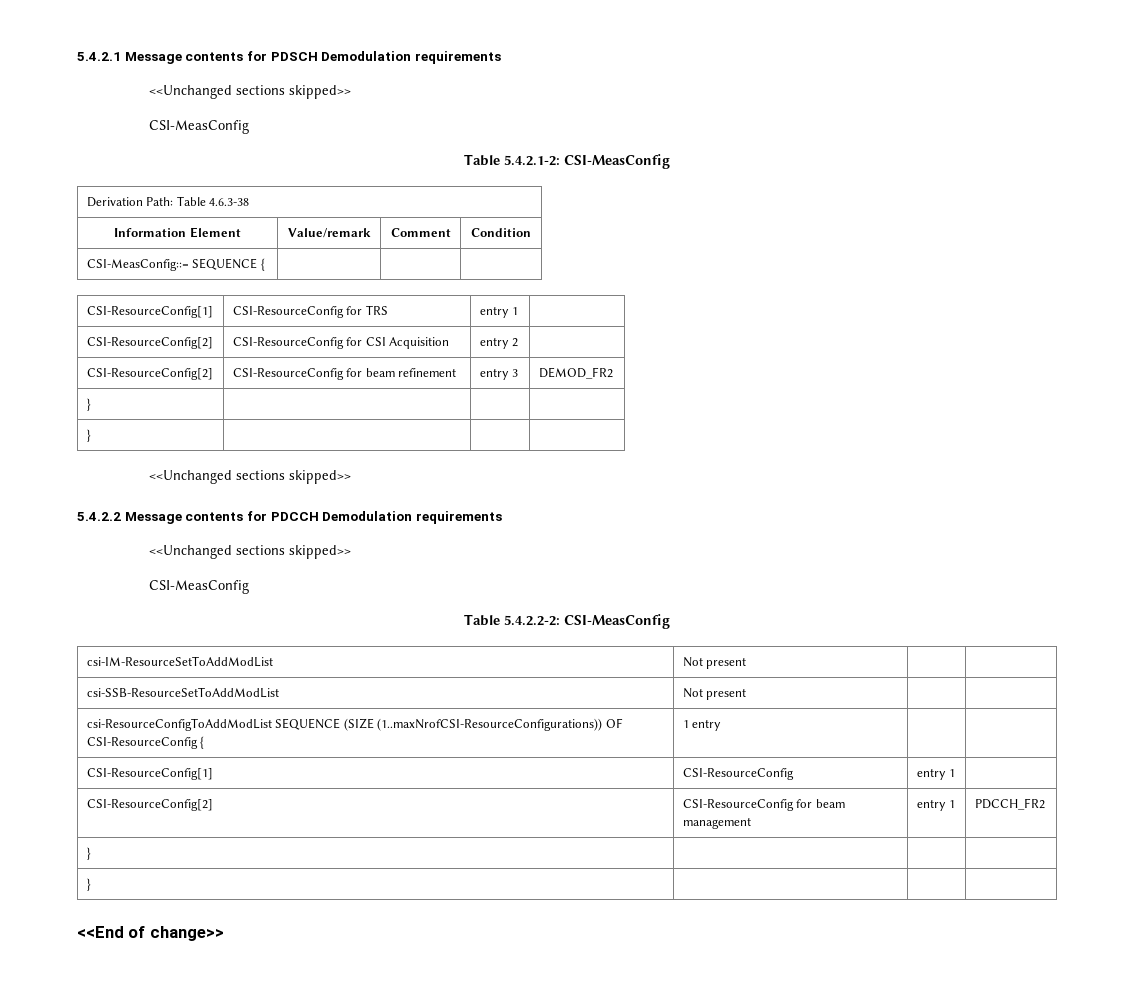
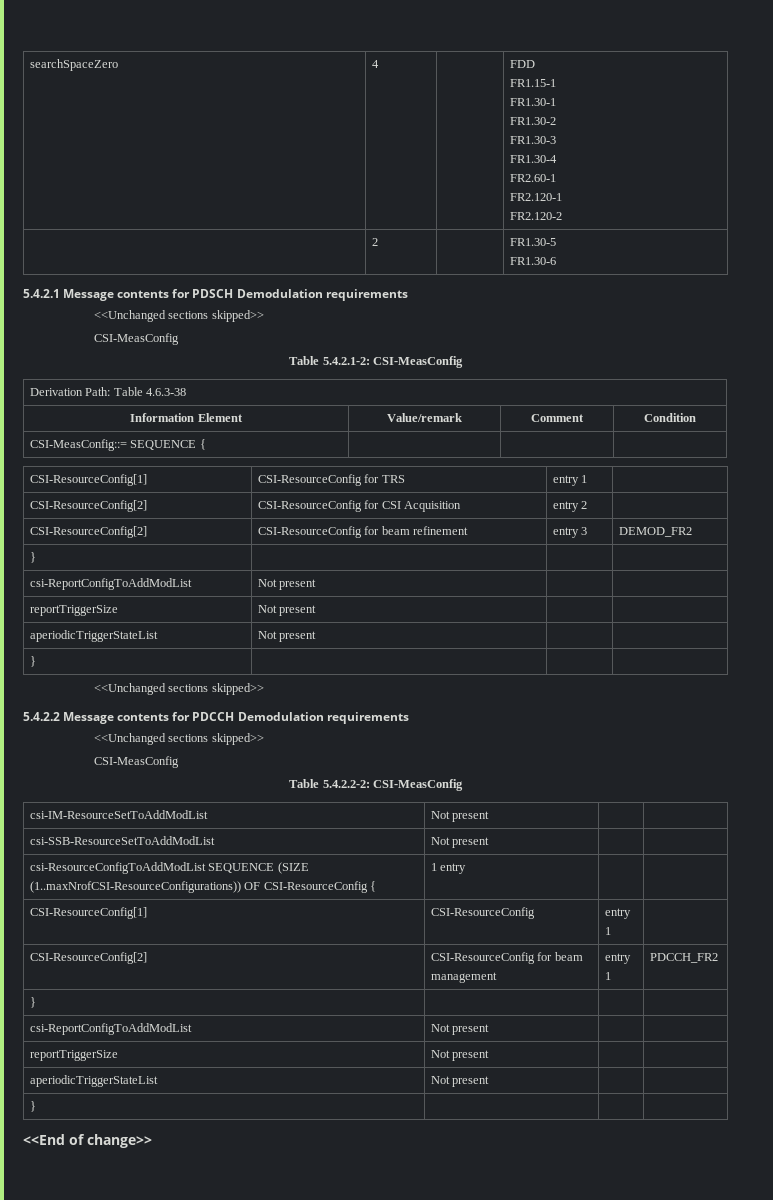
(77, 56) none -> [30,59,119,71] [372,60,380,68] [510,60,536,68] [510,79,557,87] [510,98,557,106] [510,117,557,125] [510,136,557,144] [510,155,558,163] [510,174,557,182] [510,193,563,201] [510,212,563,220] [372,238,379,246] [510,238,557,246] [510,257,557,265] searchSpaceZero | 4 | | FDD // FR1.15-1 // FR1.30-1 // FR1.30-2 // FR1.30-3 // FR1.30-4 // FR2.60-1 // FR2.120-1 // FR2.120-2 // | 2 | | FR1.30-5 // FR1.30-6 //
(91, 404) none -> [30,578,193,590] [258,579,317,590] [30,605,119,616] [258,605,317,616] [30,630,159,642] [258,631,317,642] // csi-ReportConfigToAddModList | Not present | | // reportTriggerSize | Not present | | // aperiodicTriggerStateList | Not present | |
(91, 853) none -> [30,1023,193,1035] [431,1024,490,1035] [30,1050,119,1061] [431,1050,490,1061] [30,1075,159,1087] [431,1076,490,1087] // csi-ReportConfigToAddModList | Not present | | // reportTriggerSize | Not present | | // aperiodicTriggerStateList | Not present | |

